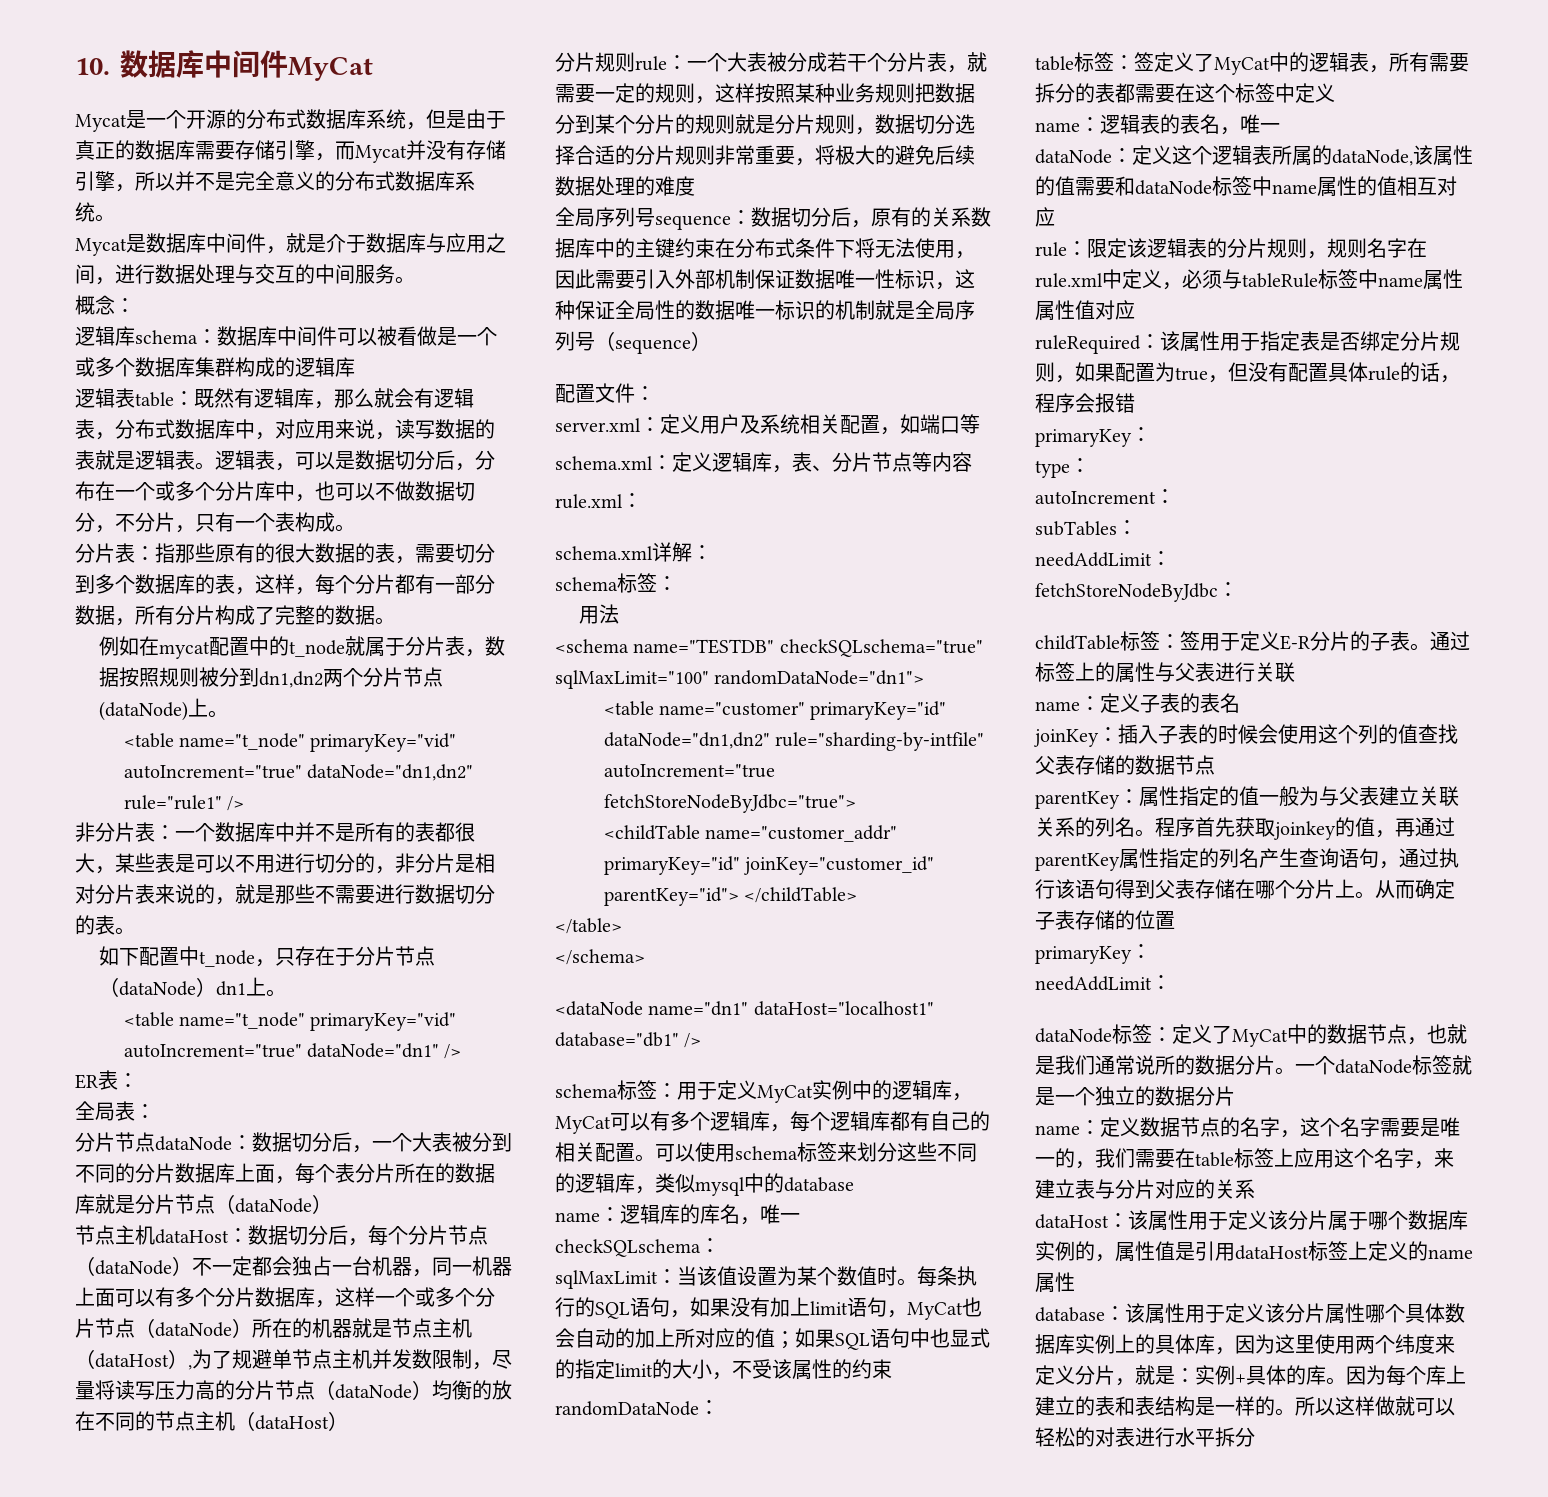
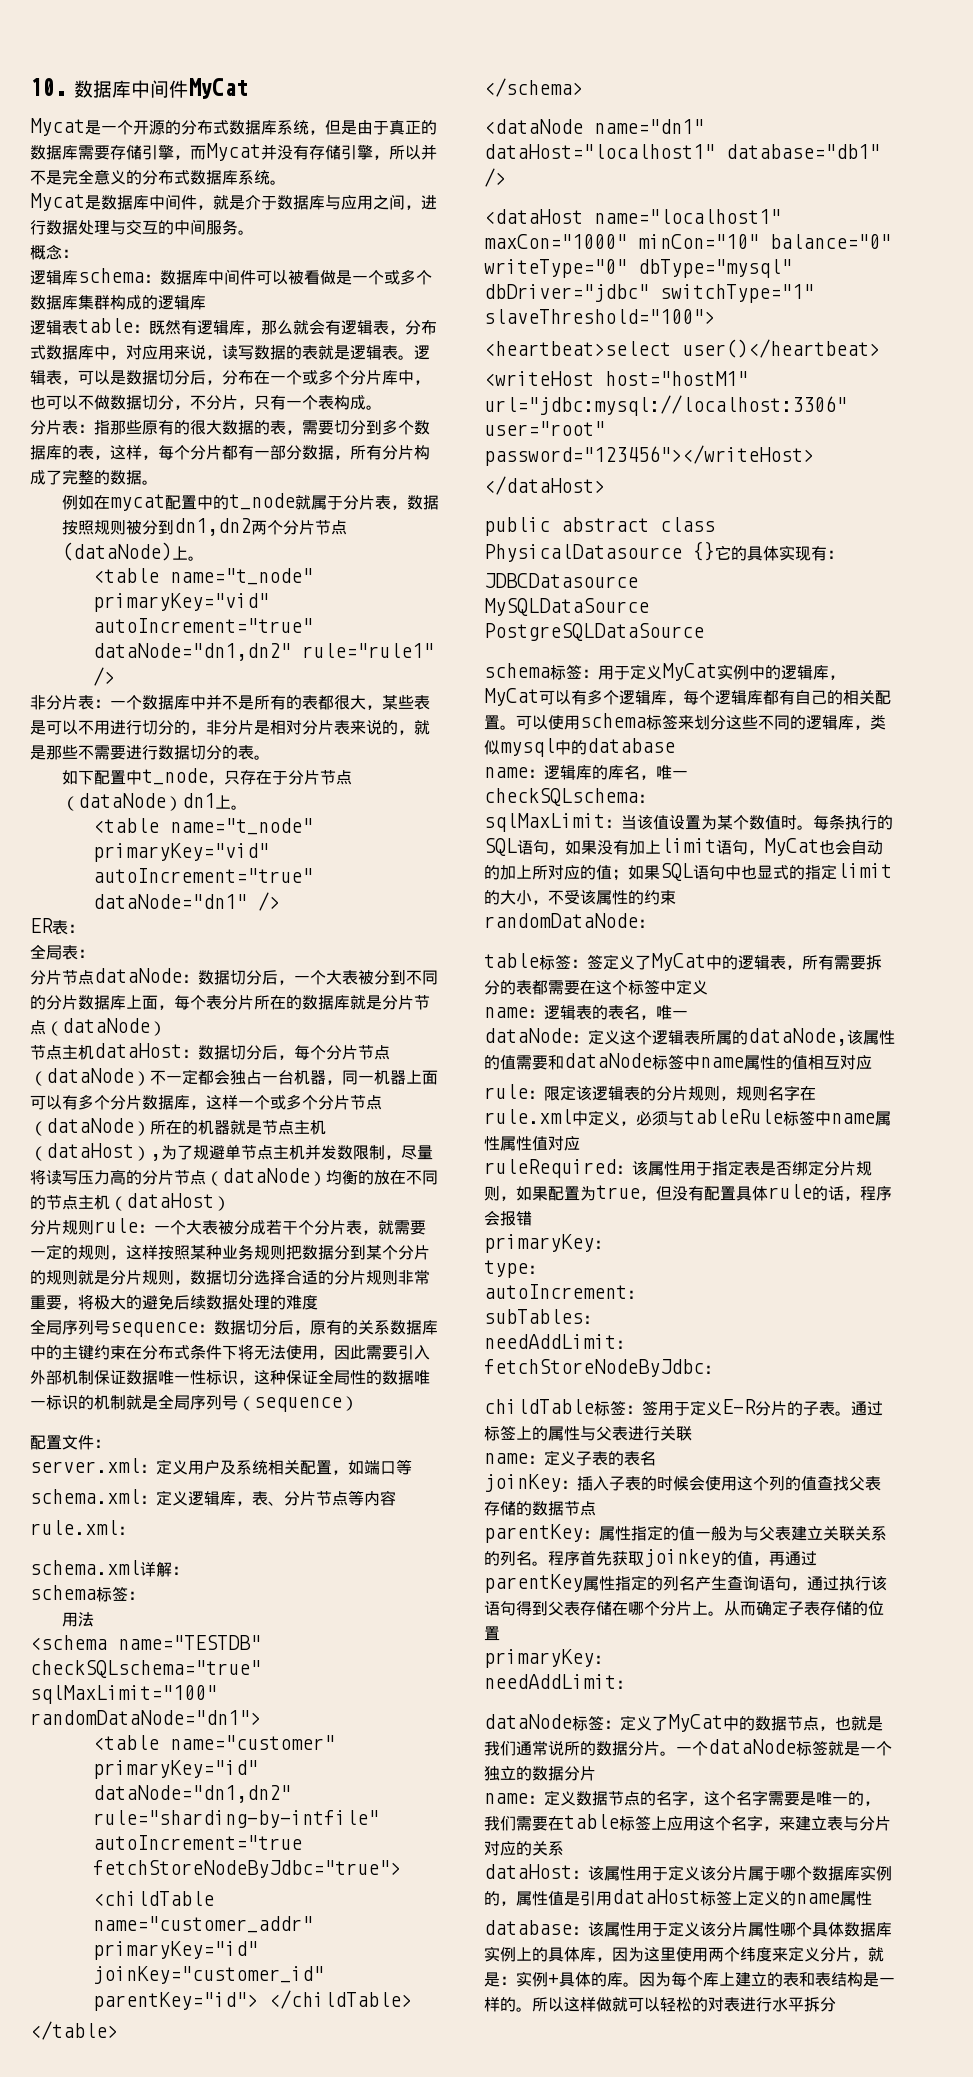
(702, 1040) none -> [484,209,781,224] [484,234,891,249] [484,259,792,278] [484,284,814,303] [484,309,715,324] [484,339,880,358] [484,371,748,386] [484,395,847,416] [484,421,605,436] [484,445,814,466] [484,476,605,495] [484,517,715,536] [484,541,843,562] [484,573,638,588] [484,598,649,616] [484,623,704,641] // <dataHost name="localhost1" maxCon="1000" minCon="10" balance="0" writeType="0" dbType="mysql" dbDriver="jdbc" switchType="1" slaveThreshold="100"> // <heartbeat>select user()</heartbeat> // <writeHost host="hostM1" url="jdbc:mysql://localhost:3306" user="root" password="123456"></writeHost> // </dataHost> // public abstract class PhysicalDatasource {}它的具体实现有： // JDBCDatasource // MySQLDataSource // PostgreSQLDataSource

